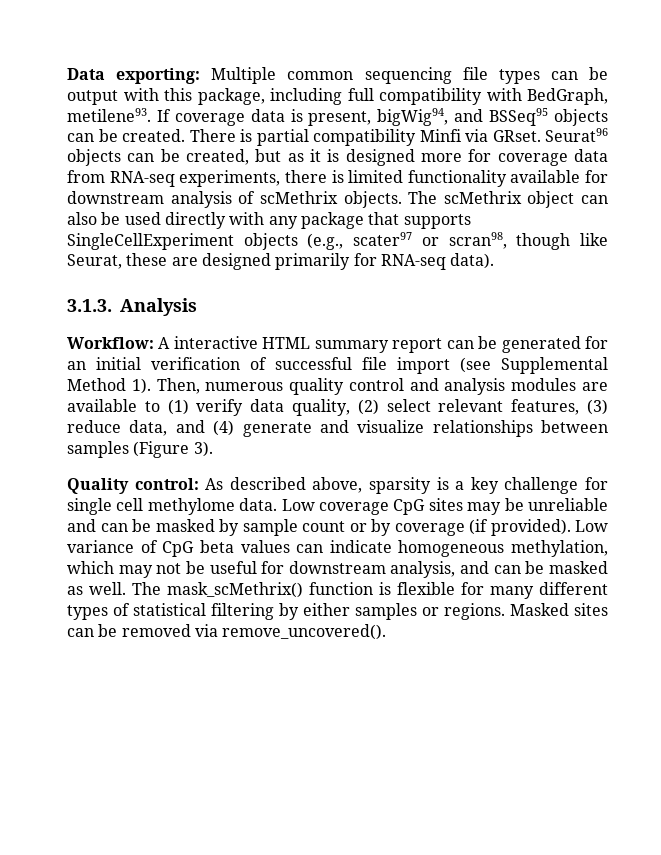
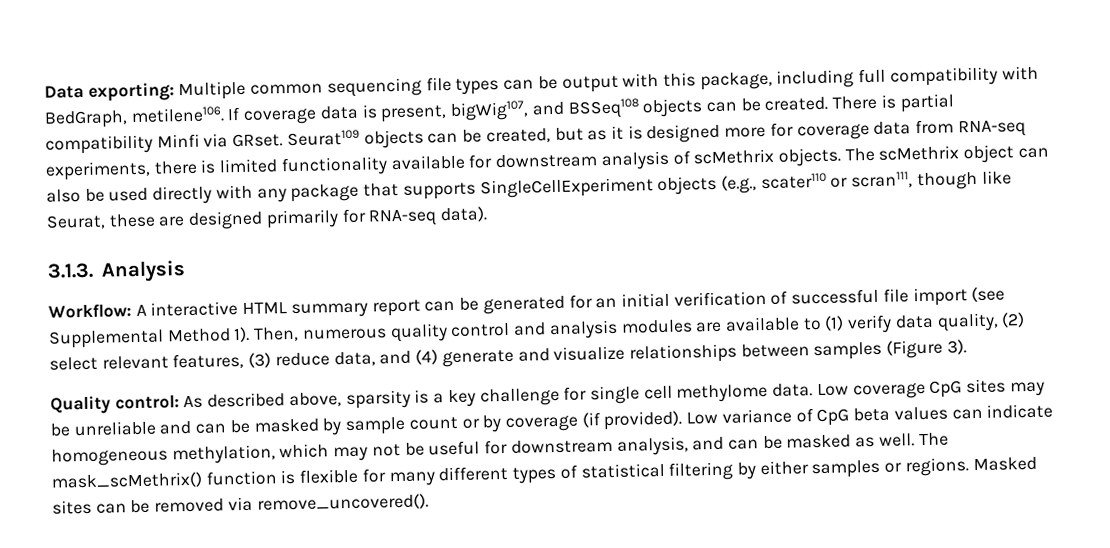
[67,108,151,122] metilene93. -> [130,106,225,124] metilene106.
[377,108,549,126] bigWig94, and BSSeq95 -> [450,98,640,121] bigWig107, and BSSeq108
[545,128,608,142] Seurat96 -> [286,129,360,147] Seurat109
[353,232,507,249] scater97 or scran98, -> [760,171,914,190] scater110 or scran111,

